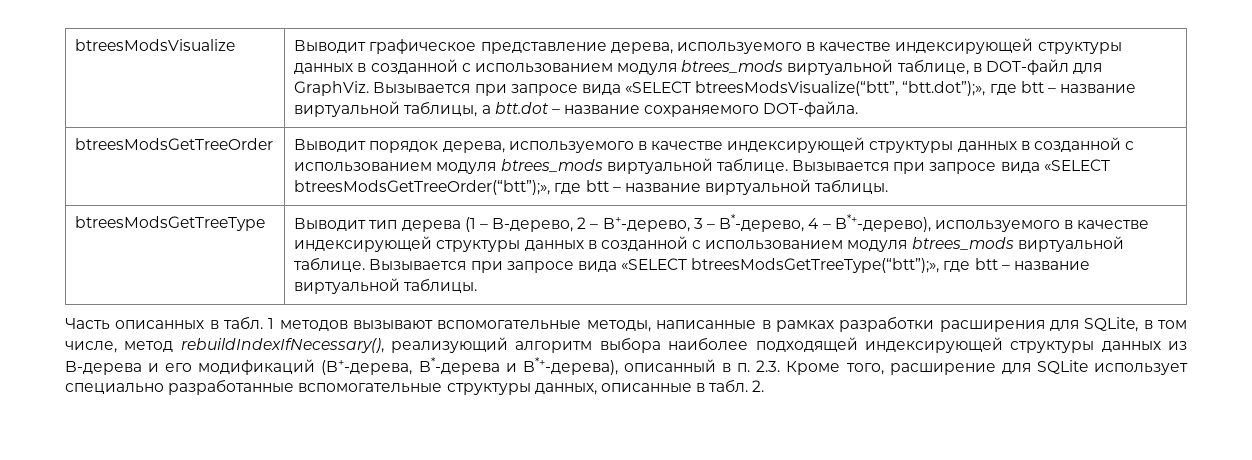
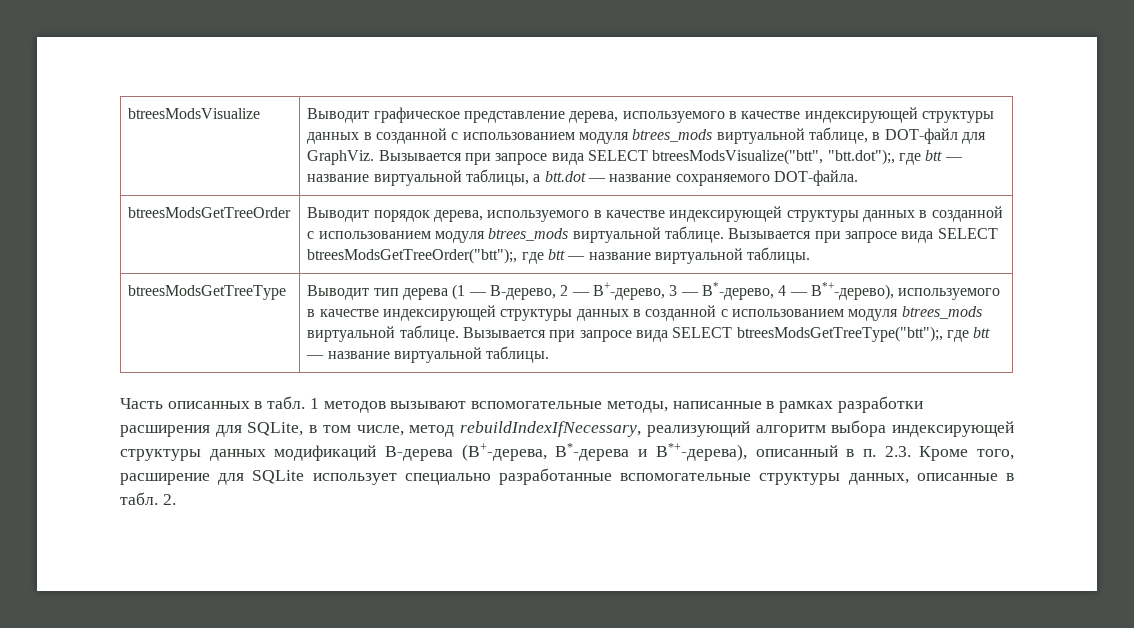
[625,81,1057,96] «SELECT btreesModsVisualize(“btt”, “btt.dot”);», где btt – -> [588,149,963,165] SELECT btreesModsVisualize("btt", "btt.dot");, где btt —
[551,109,560,114] – -> [588,178,607,182] —
[1043,159,1110,171] [294,180,621,195] «SELECT btreesModsGetTreeOrder(“btt”);», где btt – -> [937,228,998,239] [307,248,586,264] SELECT btreesModsGetTreeOrder("btt");, где btt —
[479,224,488,229] – -> [468,292,487,296] —
[590,224,599,229] – -> [571,292,590,296] —
[707,224,716,229] – -> [680,292,699,296] —
[822,224,831,229] – -> [789,292,808,296] —
[621,258,1010,273] «SELECT btreesModsGetTreeType(“btt”);», где btt – -> [672,326,991,342] [306,355,325,359] SELECT btreesModsGetTreeType("btt");, где btt —
[180,338,384,353] rebuildIndexIfNecessary(), -> [460,421,642,437] rebuildIndexIfNecessary,
[668,337,1187,353] [65,359,316,375] наиболее подходящей индексирующей структуры данных из B-дерева и его модификаций -> [892,421,1015,437] [120,445,454,461] индексирующей структуры данных модификаций B-дерева

